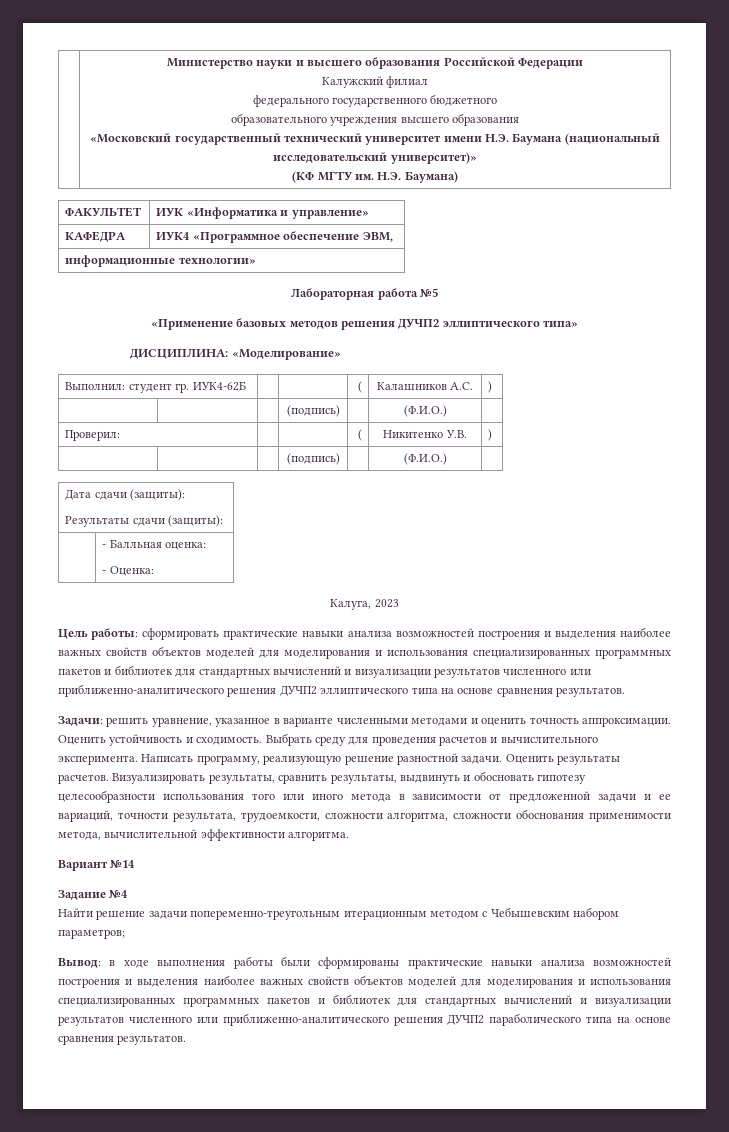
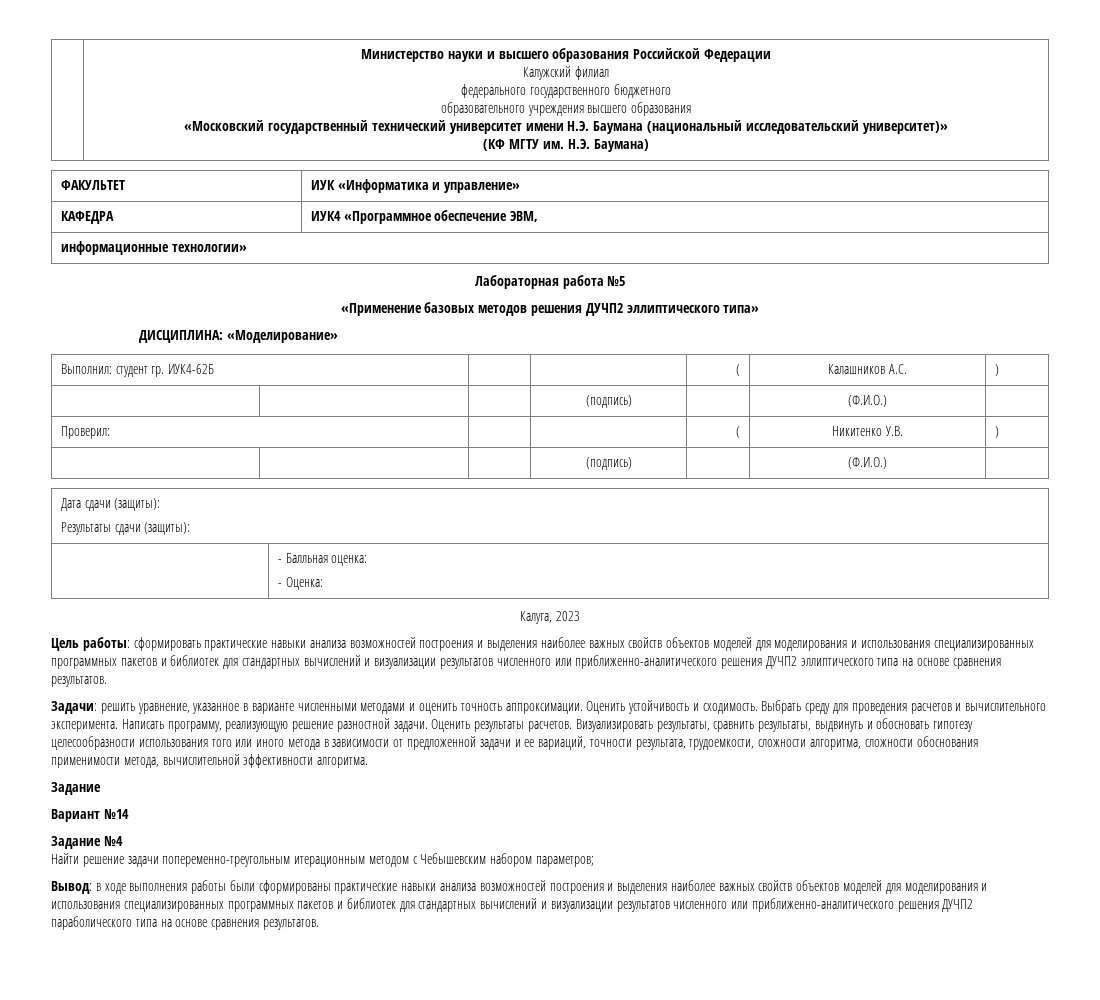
(350, 836) none -> [51,782,101,795] // Задание

